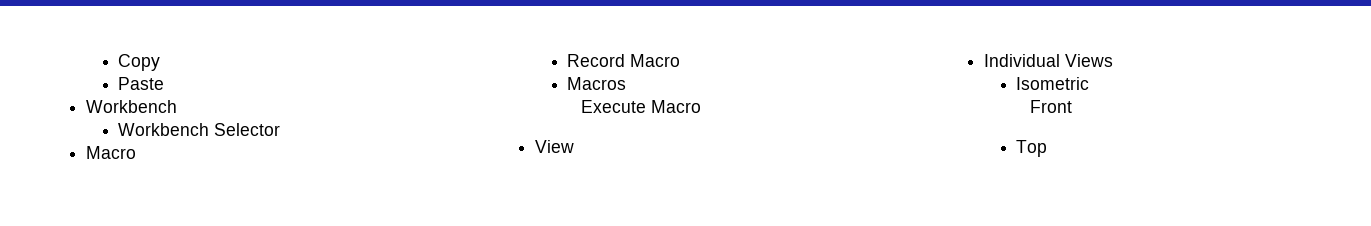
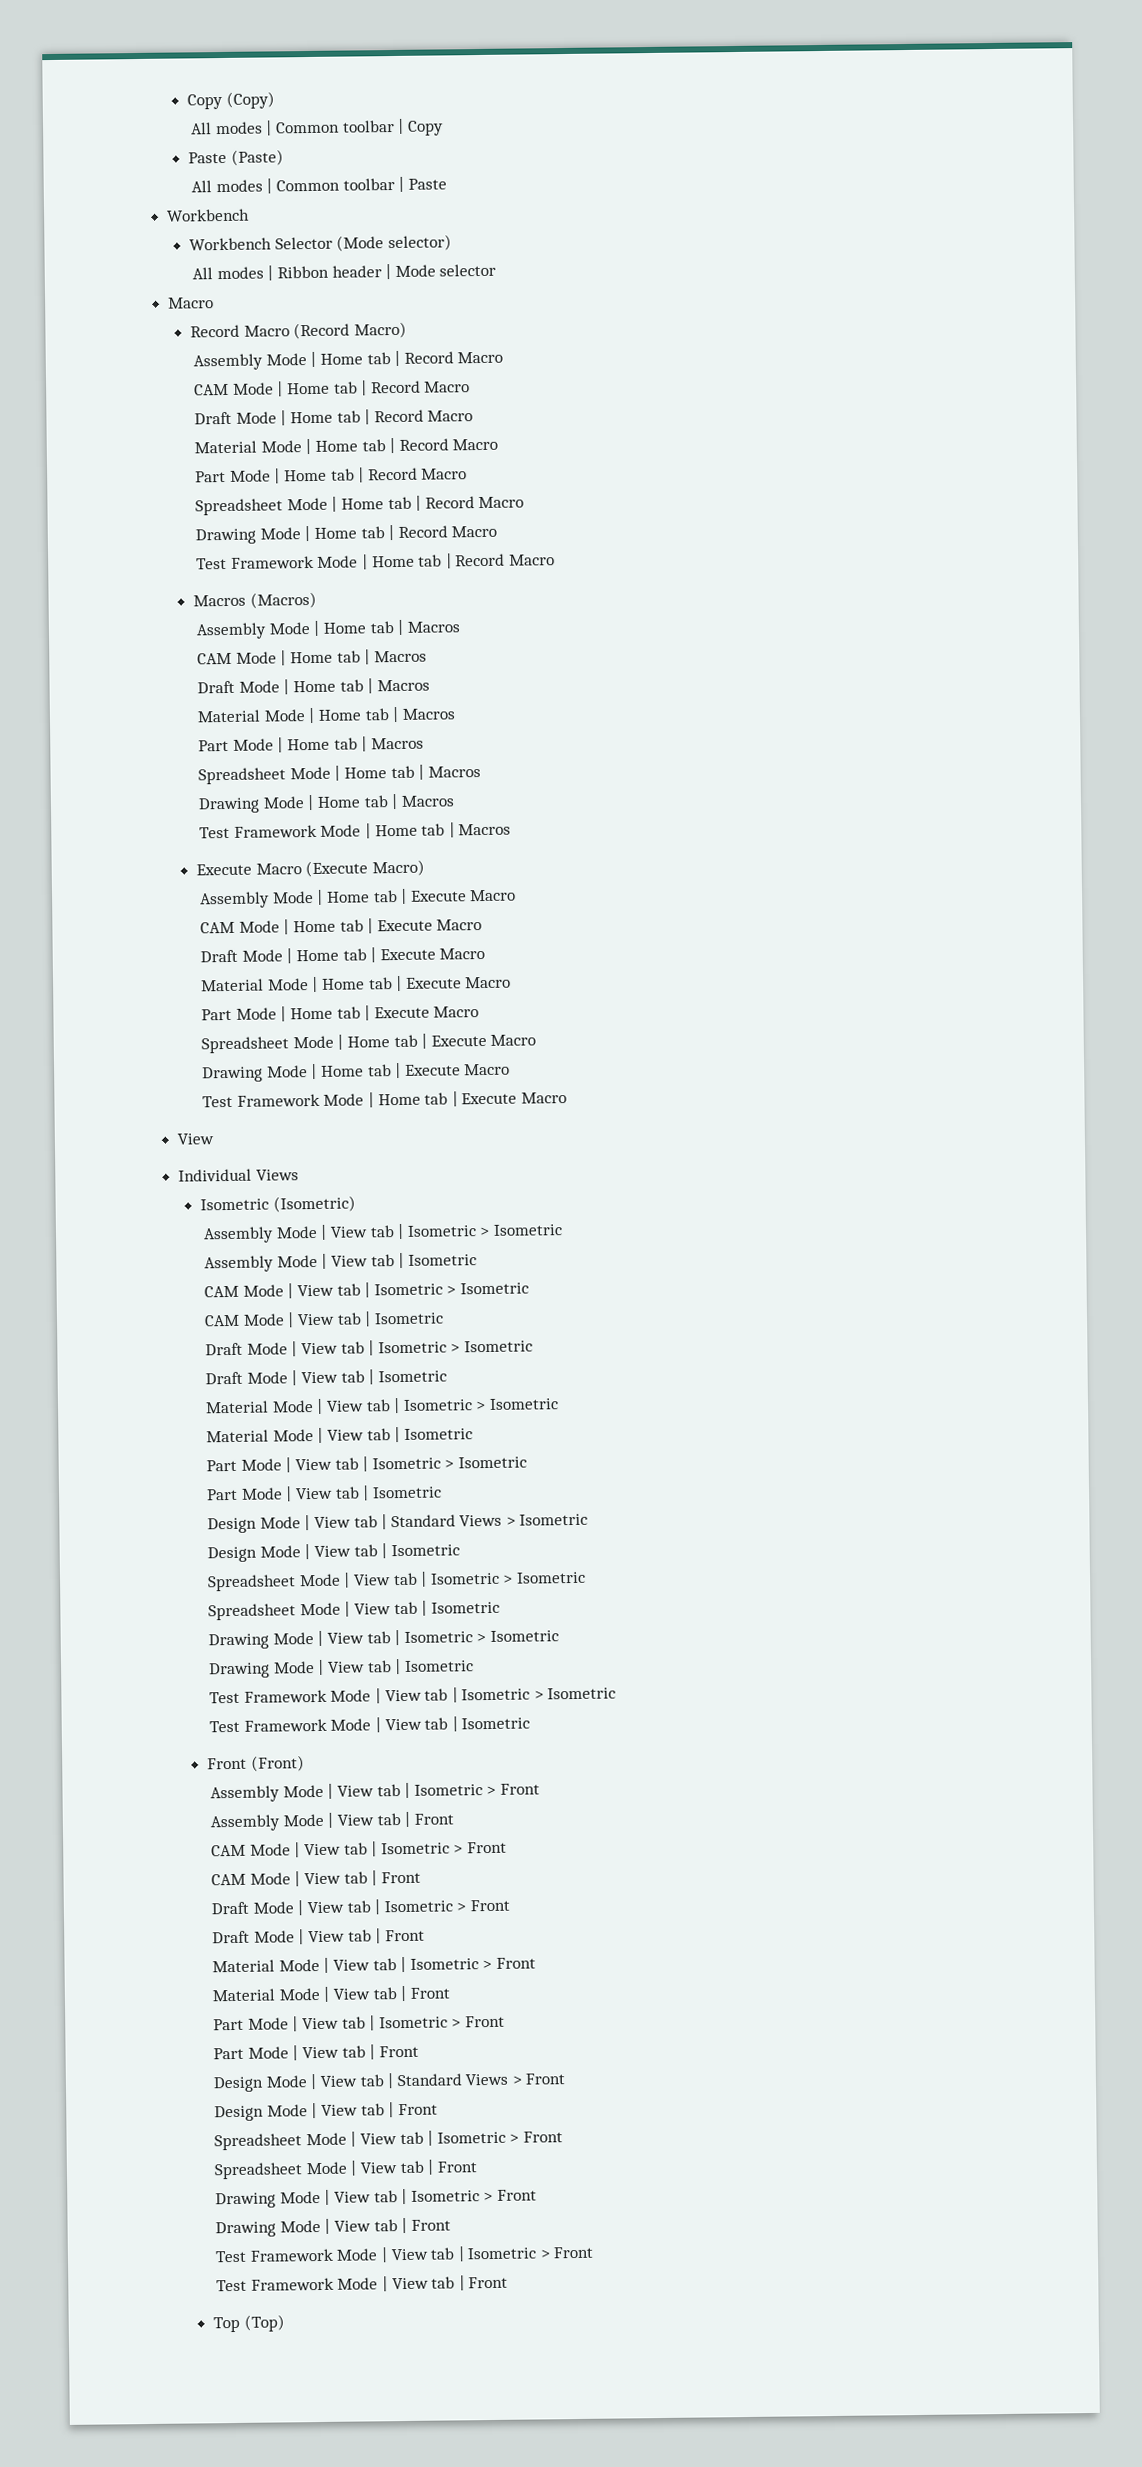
[118,54,161,71] [118,77,165,90] [85,100,177,113] [118,123,281,136] [85,146,136,159] [567,54,681,67] [567,77,627,90] Copy // Paste // Workbench // Workbench Selector // Macro // Record Macro // Macros // -> [187,91,275,110] [190,118,444,136] [188,149,284,166] [191,176,447,194] [167,208,251,222] [189,234,452,252] [192,263,497,281] [168,297,215,309] [190,321,407,340] [193,350,504,371] [194,380,471,397] [194,409,474,426] [194,437,499,455] [195,467,468,484] [195,495,525,516] [195,525,498,545] [196,553,555,570] [193,591,317,609] [196,619,460,640] [197,649,427,666] [197,678,430,695] [197,706,455,724] [198,736,424,753] [198,764,481,785] [198,793,454,814] [199,822,512,839] [196,859,425,878] [199,888,517,909] [200,918,483,935] [200,947,486,964] [201,975,512,993] [201,1005,480,1022] [201,1033,537,1054] [202,1062,511,1083] [202,1091,458,1108] Copy (Copy) // All modes | Common toolbar | Copy // Paste (Paste) // All modes | Common toolbar | Paste // Workbench // Workbench Selector (Mode selector) // All modes | Ribbon header | Mode selector // Macro // Record Macro (Record Macro) // Assembly Mode | Home tab | Record Macro // CAM Mode | Home tab | Record Macro // Draft Mode | Home tab | Record Macro // Material Mode | Home tab | Record Macro // Part Mode | Home tab | Record Macro // Spreadsheet Mode | Home tab | Record Macro // Drawing Mode | Home tab | Record Macro // Test Framework Mode | Home tab | Record Macro // Macros (Macros) // Assembly Mode | Home tab | Macros // CAM Mode | Home tab | Macros // Draft Mode | Home tab | Macros // Material Mode | Home tab | Macros // Part Mode | Home tab | Macros // Spreadsheet Mode | Home tab | Macros // Drawing Mode | Home tab | Macros // Test Framework Mode | Home tab | Macros // Execute Macro (Execute Macro) // Assembly Mode | Home tab | Execute Macro // CAM Mode | Home tab | Execute Macro // Draft Mode | Home tab | Execute Macro // Material Mode | Home tab | Execute Macro // Part Mode | Home tab | Execute Macro // Spreadsheet Mode | Home tab | Execute Macro // Drawing Mode | Home tab | Execute Macro // Test Framework Mode | Home tab |
(1090, 83) // -> [272,1195,356,1213] [203,1223,563,1244] [204,1252,477,1273] [204,1282,529,1299] [204,1311,444,1328] [205,1340,533,1357] [205,1369,447,1386] [205,1398,559,1414] [206,1427,473,1443] [206,1456,527,1473] [206,1485,442,1502] [207,1513,589,1534] [207,1543,460,1563] [207,1571,586,1592] [208,1600,500,1621] [208,1630,559,1650] [209,1659,474,1679] [209,1687,617,1704] [209,1716,531,1733] [207,1755,305,1772] [210,1782,540,1803] [210,1811,454,1832] [211,1841,507,1858] [211,1870,421,1887] [211,1899,510,1916] [212,1928,425,1945] [212,1956,536,1973] [212,1985,450,2002] [213,2015,505,2032] [213,2044,419,2061] [213,2073,566,2093] [214,2102,438,2122] [214,2130,563,2151] [214,2159,477,2180] [215,2188,537,2209] [215,2217,451,2238] [215,2246,594,2263] [216,2275,465,2292] (Isometric) // Assembly Mode | View tab | Isometric > Isometric // Assembly Mode | View tab | Isometric // CAM Mode | View tab | Isometric > Isometric // CAM Mode | View tab | Isometric // Draft Mode | View tab | Isometric > Isometric // Draft Mode | View tab | Isometric // Material Mode | View tab | Isometric > Isometric // Material Mode | View tab | Isometric // Part Mode | View tab | Isometric > Isometric // Part Mode | View tab | Isometric // Design Mode | View tab | Standard Views > Isometric // Design Mode | View tab | Isometric // Spreadsheet Mode | View tab | Isometric > Isometric // Spreadsheet Mode | View tab | Isometric // Drawing Mode | View tab | Isometric > Isometric // Drawing Mode | View tab | Isometric // Test Framework Mode | View tab | Isometric > Isometric // Test Framework Mode | View tab | Isometric // Front (Front) // Assembly Mode | View tab | Isometric > Front // Assembly Mode | View tab | Front // CAM Mode | View tab | Isometric > Front // CAM Mode | View tab | Front // Draft Mode | View tab | Isometric > Front // Draft Mode | View tab | Front // Material Mode | View tab | Isometric > Front // Material Mode | View tab | Front // Part Mode | View tab | Isometric > Front // Part Mode | View tab | Front // Design Mode | View tab | Standard Views > Front // Design Mode | View tab | Front // Spreadsheet Mode | View tab | Isometric > Front // Spreadsheet Mode | View tab | Front // Drawing Mode | View tab | Isometric > Front // Drawing Mode | View tab | Front // Test Framework Mode | View tab | Isometric > Front // Test Framework Mode | View tab |
(1048, 148) none -> [243,2314,285,2332] (Top)

